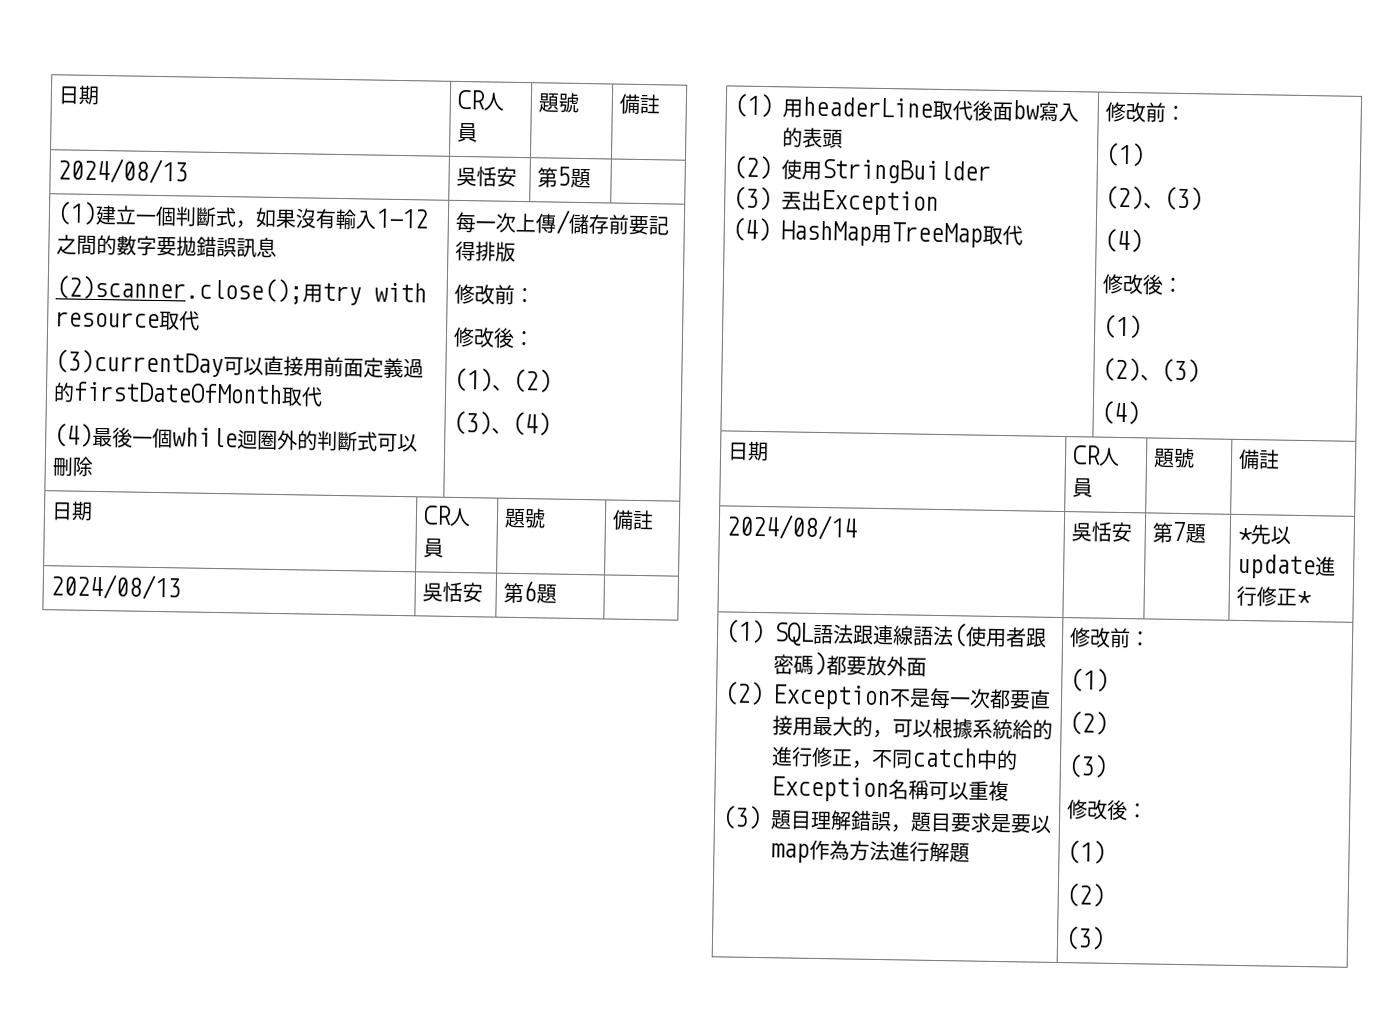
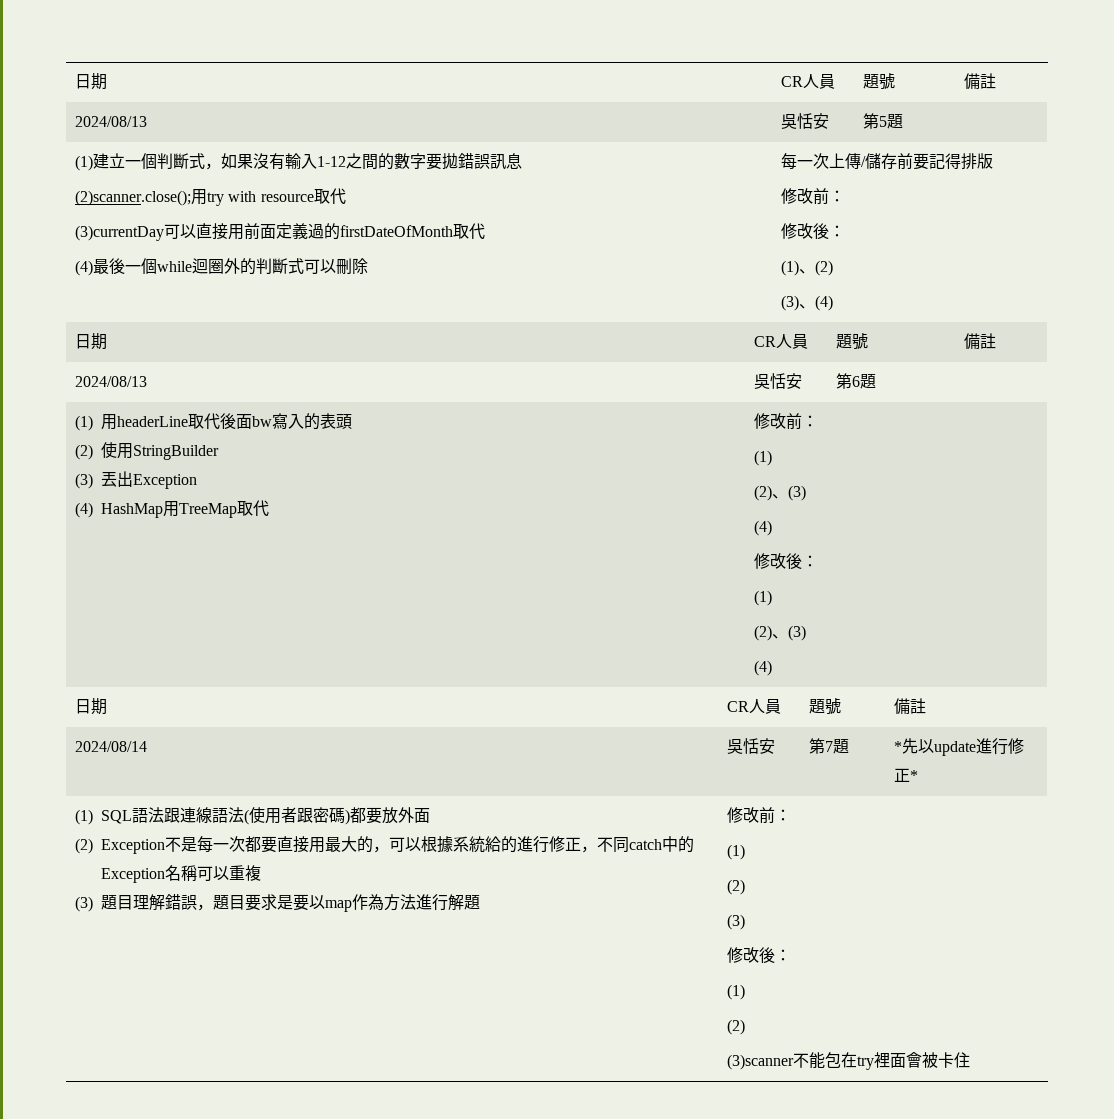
[1064,926,1106,950] (3) -> [727,1052,971,1070] (3)scanner不能包在try裡面會被卡住

